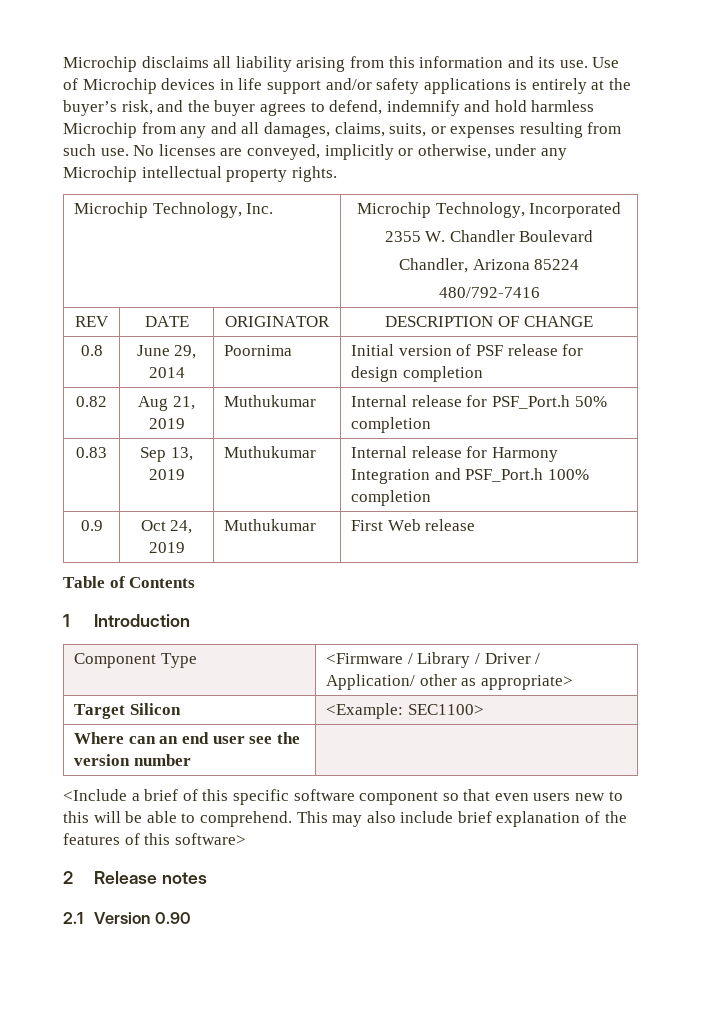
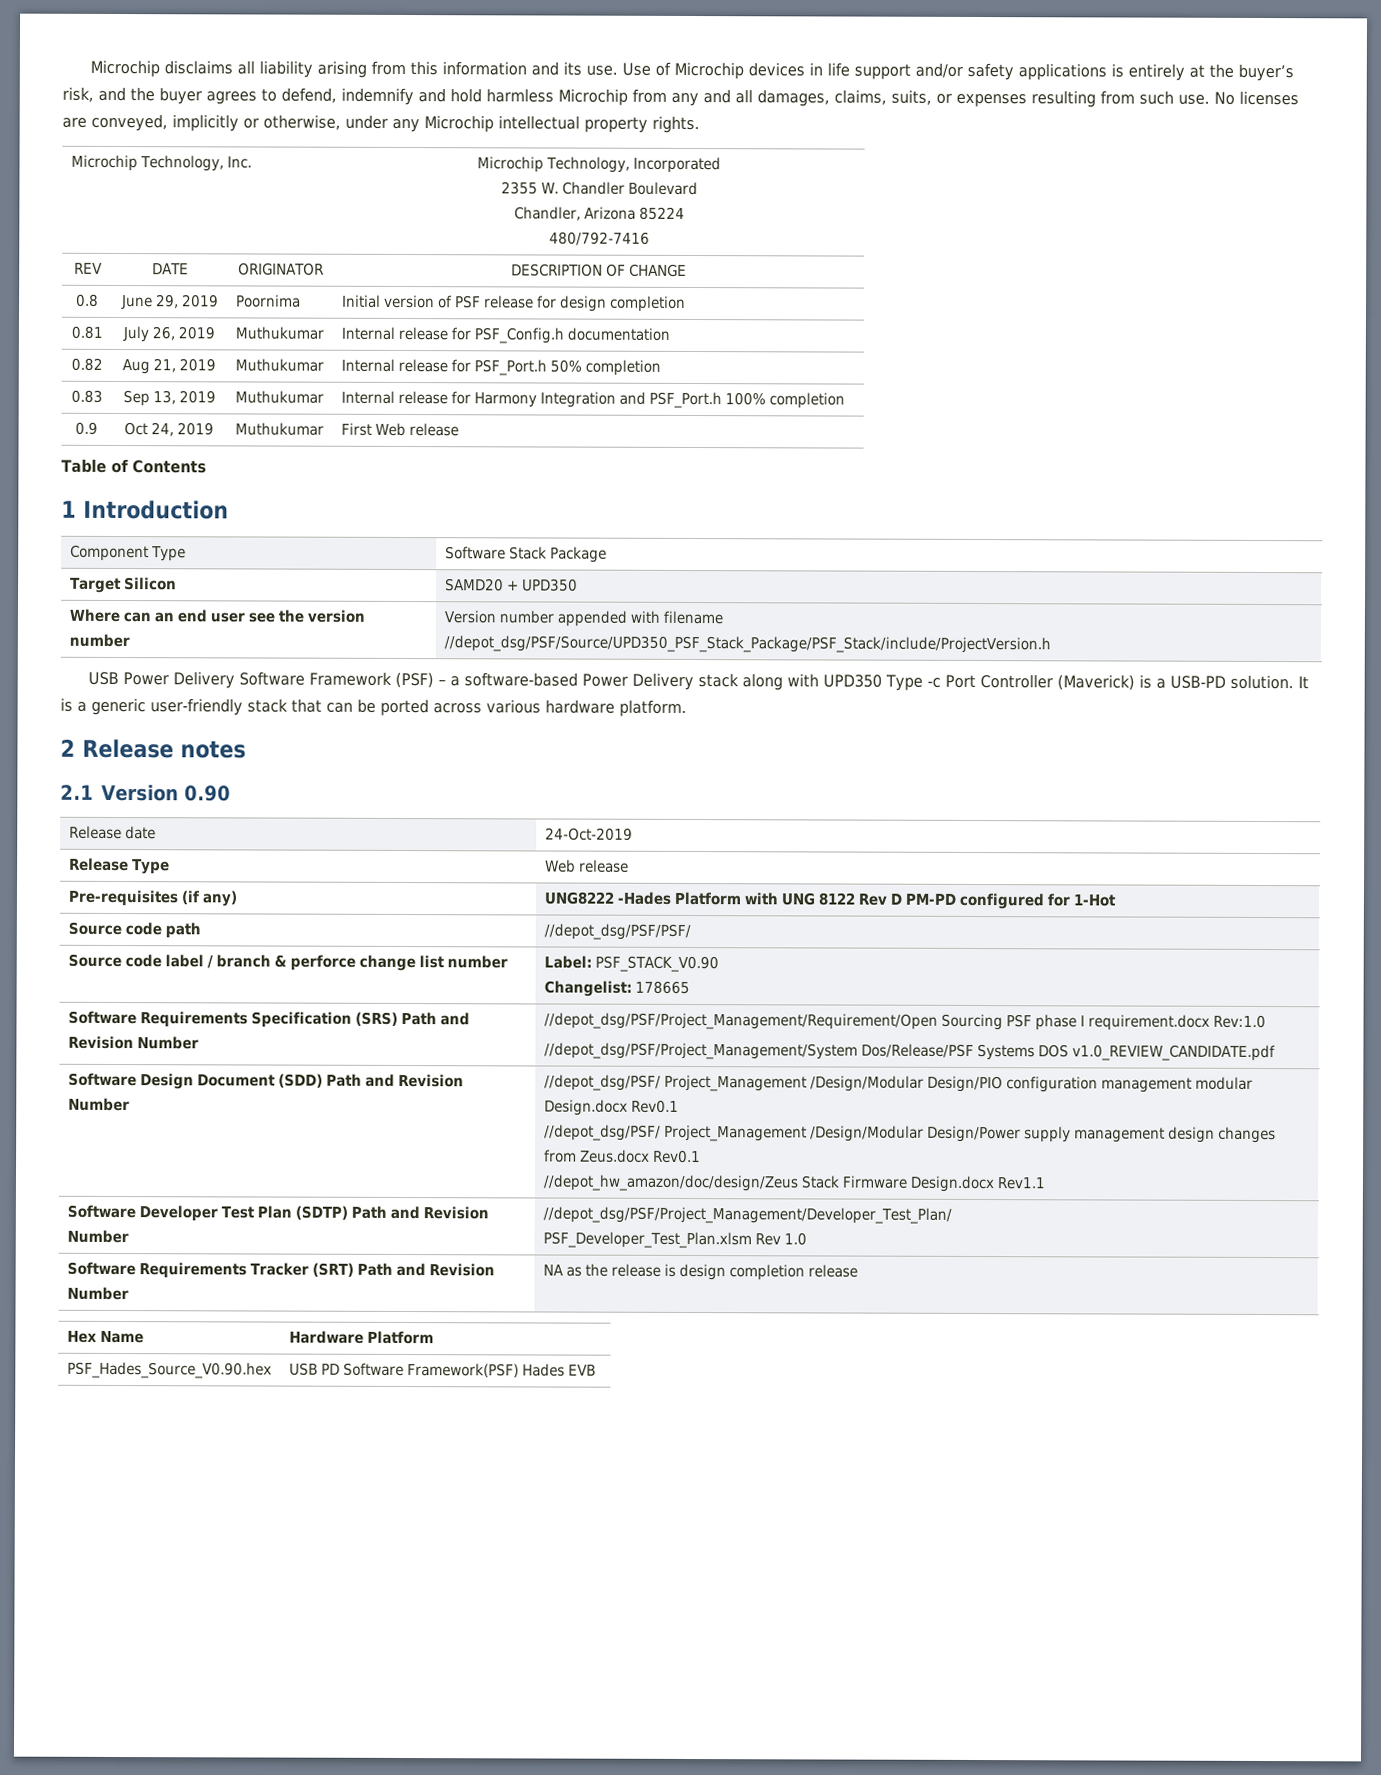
[148,367,185,378] 2014 -> [181,294,219,308] 2019
(483, 374) none -> [70,325,103,339] [122,326,215,343] [234,326,324,340] [340,326,670,344] // 0.81 | July 26, 2019 | Muthukumar | Internal release for PSF_Config.h documentation
[326,652,541,668] [326,674,574,690] <Firmware / Library / Driver / Application/ other as appropriate> -> [444,546,607,563] Software Stack Package
[326,703,484,719] <Example: SEC1100> -> [444,578,578,592] SAMD20 + UPD350
[63,789,623,805] [63,811,627,827] [63,833,246,845] // <Include a brief of this specific software component so that even users new to this will be able to comprehend. This may also include brief explanation of the features of this software> -> [443,610,723,627] [443,635,1051,654] [88,671,1310,691] [60,697,687,717] Version number appended with filename //depot_dsg/PSF/Source/UPD350_PSF_Stack_Package/PSF_Stack/include/ProjectVersion.h // USB Power Delivery Software Framework (PSF) – a software-based Power Delivery stack along with UPD350 Type -c Port Controller (Maverick) is a USB-PD solution. It is a generic user-friendly stack that can be ported across various hardware platform.
(191, 918) none -> [68,825,156,840] [544,827,633,841] [68,857,170,875] [544,859,629,873] [67,889,237,907] [543,891,1116,910] [67,921,201,939] [543,923,691,941] [67,953,508,972] [543,955,719,973] [543,980,690,997] [67,1010,470,1028] [67,1035,199,1050] [543,1012,1266,1031] [543,1042,1276,1062] [67,1072,464,1090] [67,1097,130,1112] [543,1074,1253,1093] [543,1099,679,1116] [543,1124,1276,1144] [543,1149,701,1164] [542,1174,1045,1193] [66,1204,489,1222] [66,1229,129,1244] [542,1206,952,1224] [542,1231,807,1249] [66,1261,495,1279] [66,1286,129,1301] [542,1263,858,1281] [66,1330,144,1344] [288,1330,434,1345] [66,1361,272,1379] [288,1362,596,1378] // Release date | 24-Oct-2019 // Release Type | Web release // Pre-requisites (if any) | UNG8222 -Hades Platform with UNG 8122 Rev D PM-PD configured for 1-Hot // Source code path | //depot_dsg/PSF/PSF/ // Source code label / branch & perforce change list number | Label: PSF_STACK_V0.90 // Changelist: 178665 // Software Requirements Specification (SRS) Path and Revision Number | //depot_dsg/PSF/Project_Management/Requirement/Open Sourcing PSF phase I requirement.docx Rev:1.0 // //depot_dsg/PSF/Project_Management/System Dos/Release/PSF Systems DOS v1.0_REVIEW_CANDIDATE.pdf // Software Design Document (SDD) Path and Revision Number | //depot_dsg/PSF/ Project_Management /Design/Modular Design/PIO configuration management modular Design.docx Rev0.1 // //depot_dsg/PSF/ Project_Management /Design/Modular Design/Power supply management design changes from Zeus.docx Rev0.1 // //depot_hw_amazon/doc/design/Zeus Stack Firmware Design.docx Rev1.1 // Software Developer Test Plan (SDTP) Path and Revision Number | //depot_dsg/PSF/Project_Management/Developer_Test_Plan/ // PSF_Developer_Test_Plan.xlsm Rev 1.0 // Software Requirements Tracker (SRT) Path and Revision Number | NA as the release is design completion release // Hex Name | Hardware Platform // PSF_Hades_Source_V0.90.hex | USB PD Software Framework(PSF) Hades EVB

